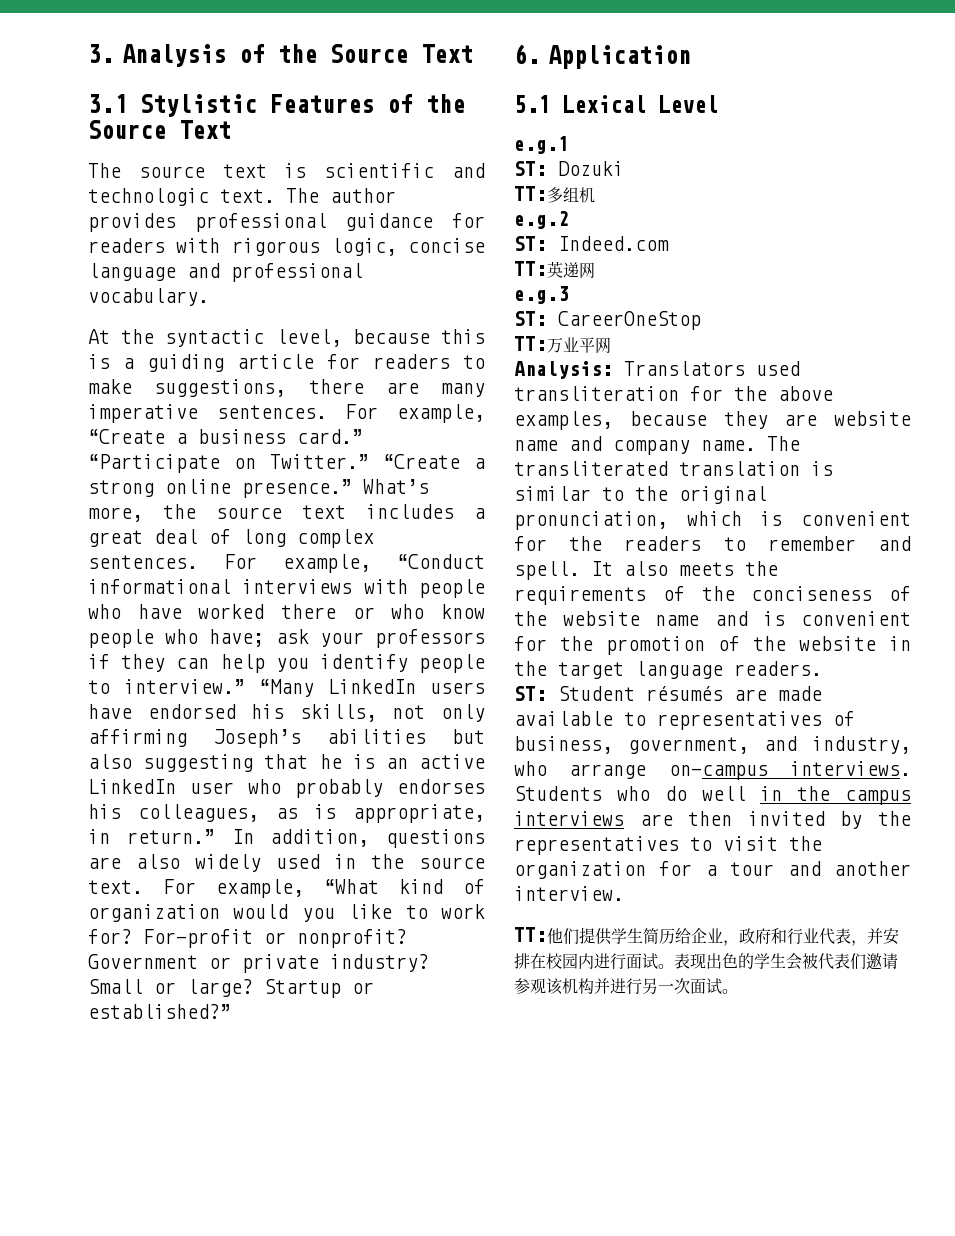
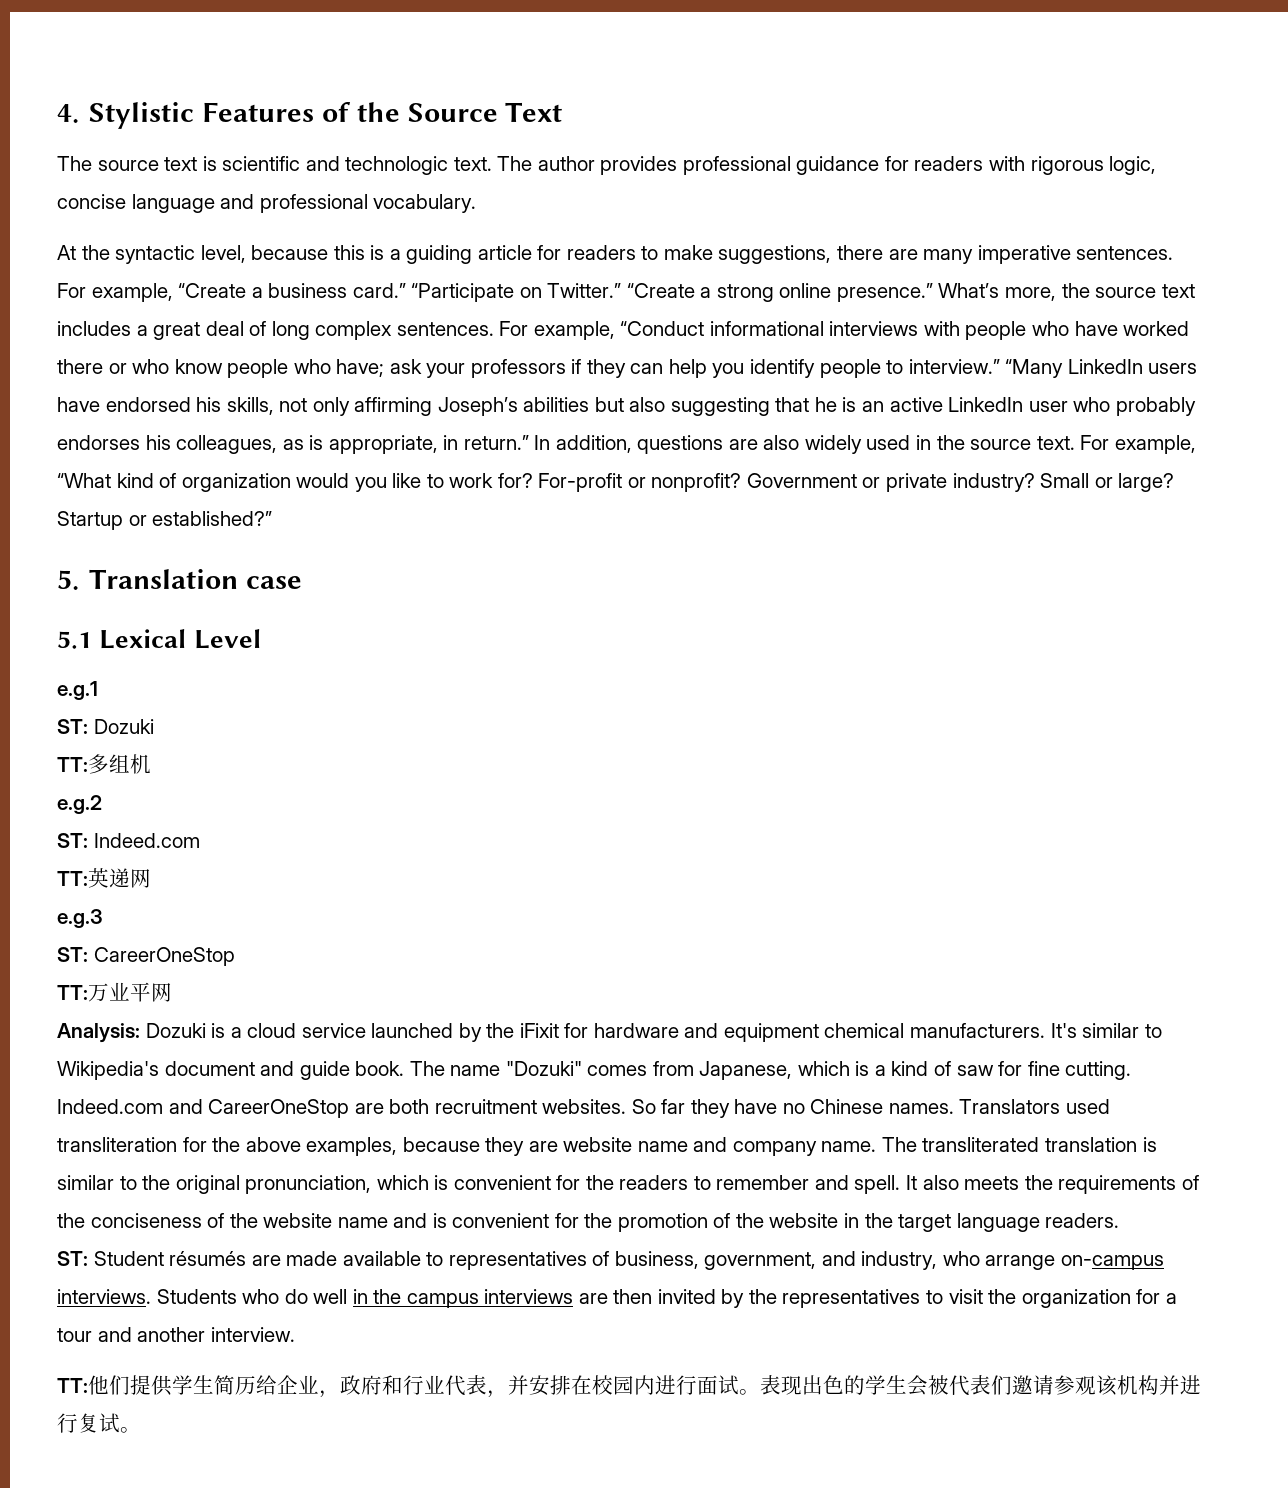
[88,44,473,67] [88,94,127,113] 3. Analysis of the Source Text // 3.1 -> [57,104,79,123] 4.
[514,44,691,69] 6. Application -> [57,569,303,590] 5. Translation case
(613, 370) none -> [145,1023,1162,1042] [57,1061,1132,1080] [57,1099,954,1118] Dozuki is a cloud service launched by the iFixit for hardware and equipment chemical manufacturers. It's similar to Wikipedia's document and guide book. The name "Dozuki" comes from Japanese, which is a kind of saw for fine cutting. Indeed.com and CareerOneStop are both recruitment websites. So far they have no Chinese names.
[642,978,706,994] 另一次面 -> [78,1413,99,1433] 复

